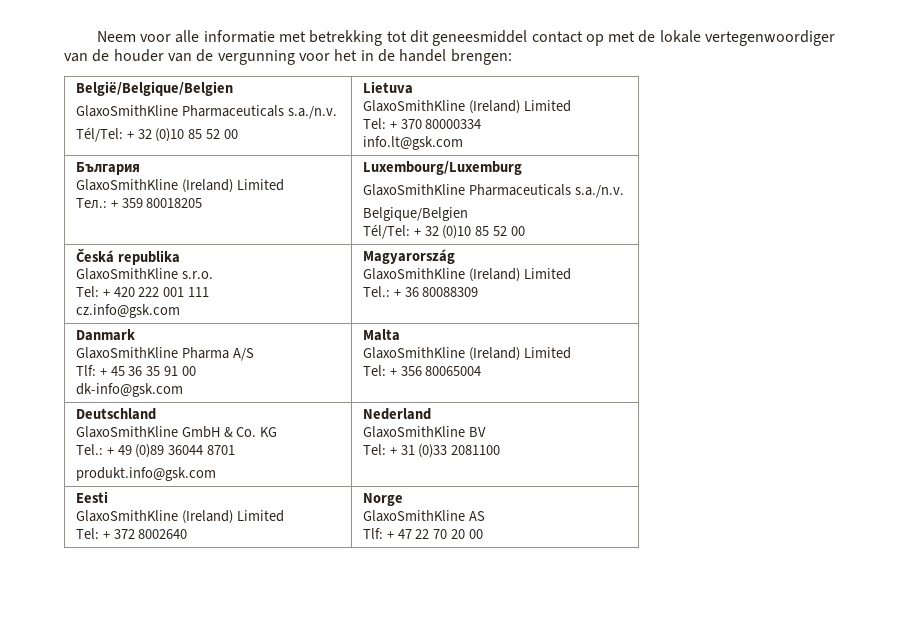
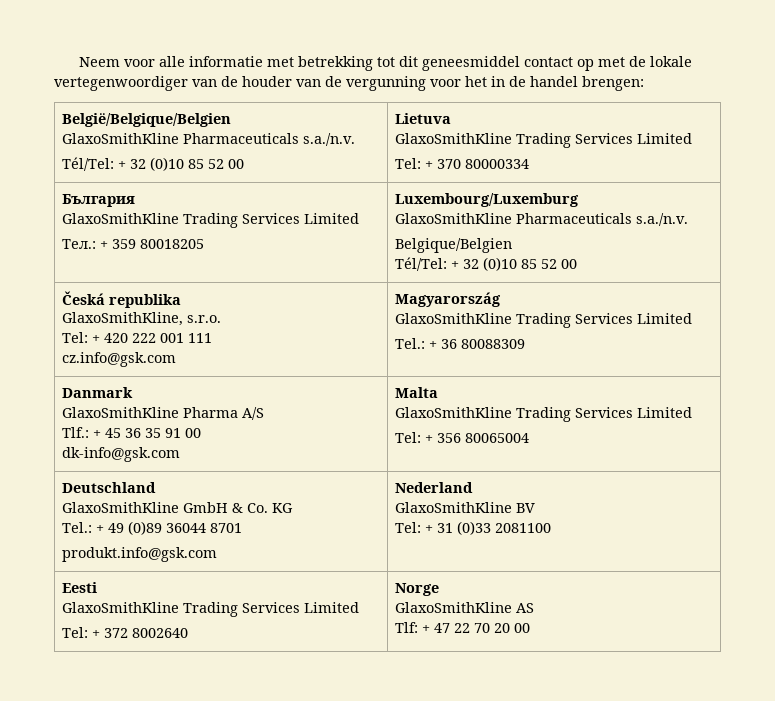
[468,100,520,114] (Ireland) -> [516,133,634,148] Trading Services
[362,136,463,150] // info.lt@gsk.com -> (530, 164) none
[181,179,233,193] (Ireland) -> [183,213,301,228] Trading Services
[75,268,178,280] GlaxoSmithKline -> [62,312,184,326] GlaxoSmithKline,
[468,268,520,282] (Ireland) -> [516,313,634,328] Trading Services
[75,365,96,376] Tlf: -> [62,427,90,438] Tlf.:
[468,347,520,361] (Ireland) -> [516,407,634,422] Trading Services
[181,510,233,524] (Ireland) -> [183,602,301,617] Trading Services

